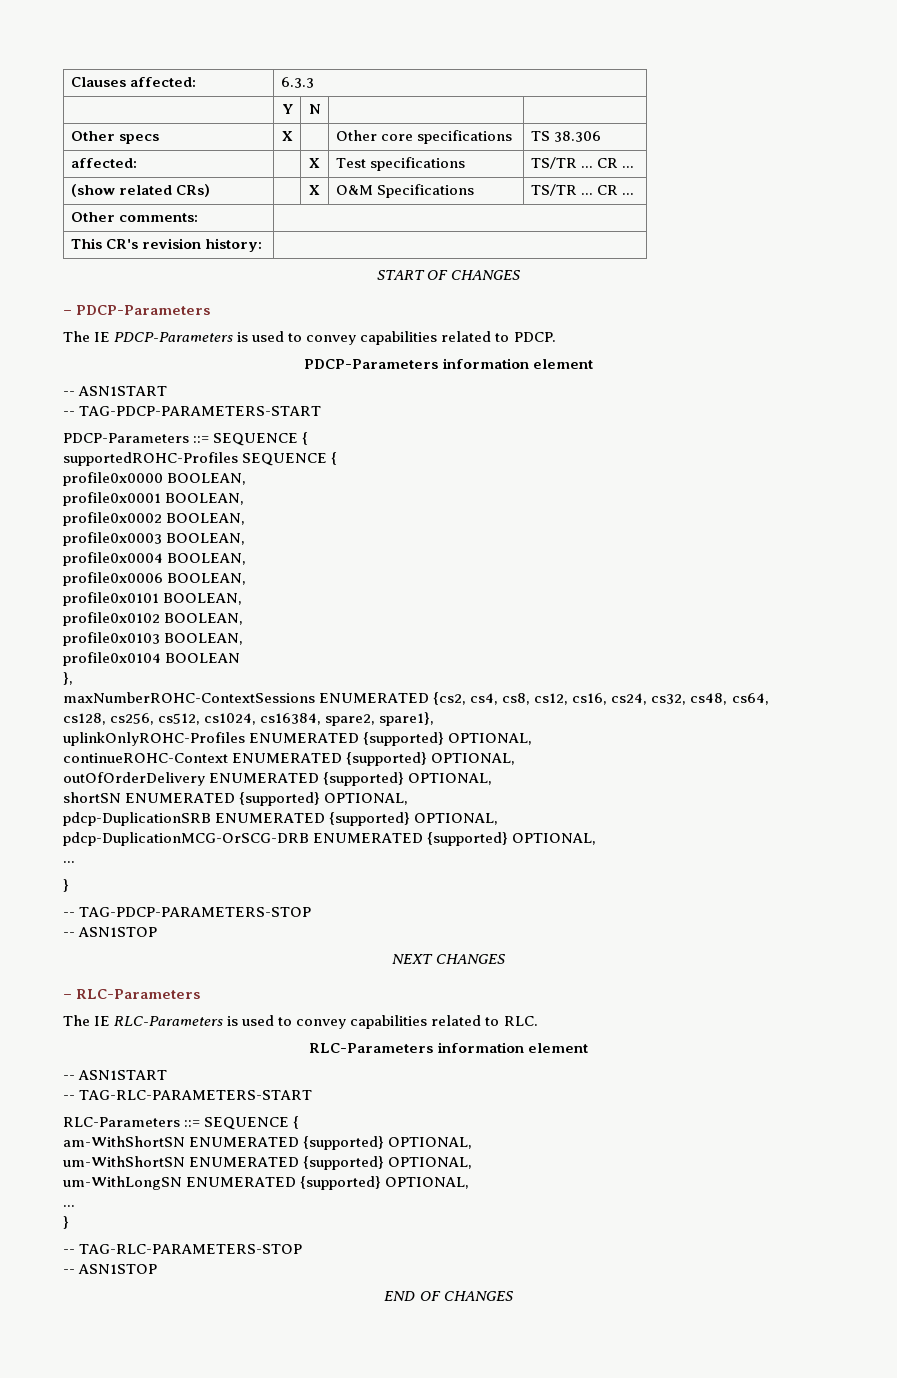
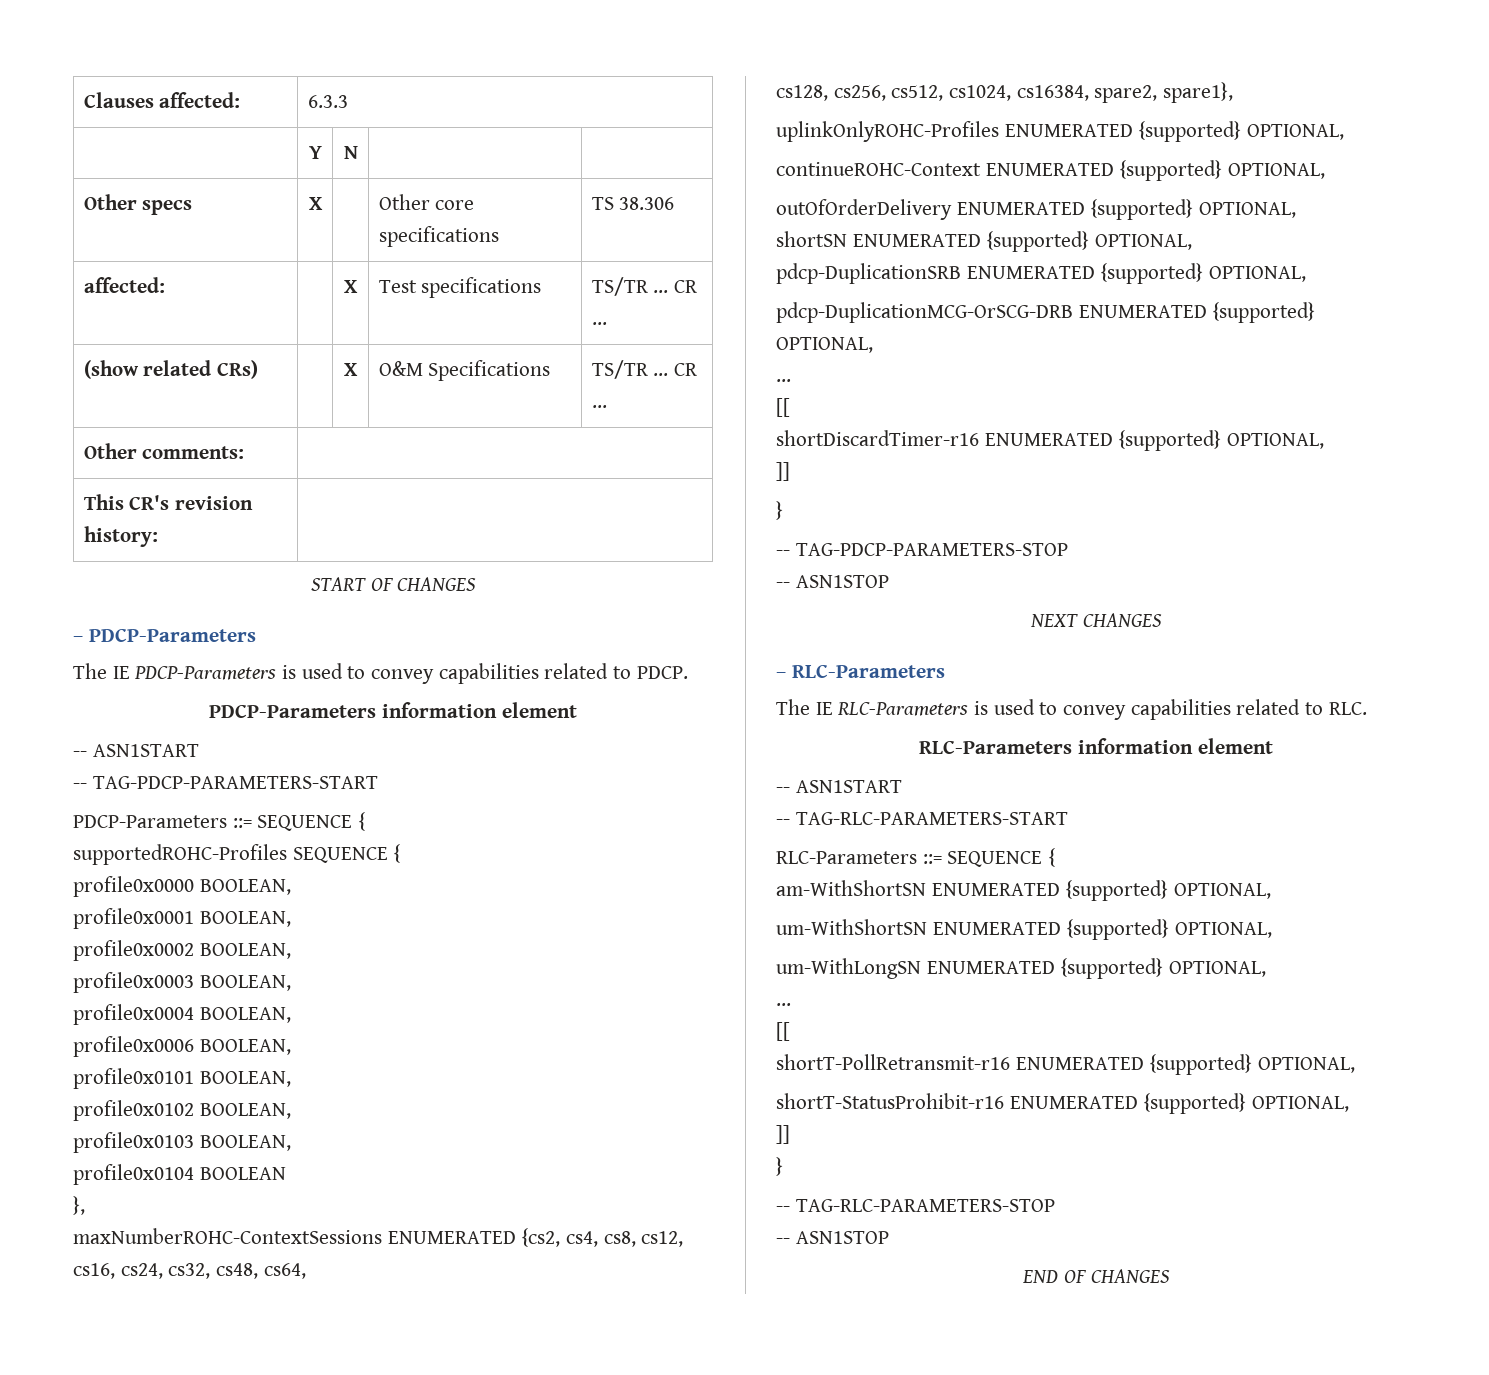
(75, 862) none -> [776,398,790,417] [776,430,1325,451] [776,462,790,481] // [[ // shortDiscardTimer-r16 ENUMERATED {supported} OPTIONAL, // ]]
(75, 1206) none -> [776,1022,790,1041] [776,1054,1356,1075] [776,1093,1350,1114] [776,1125,790,1144] // [[ // shortT-PollRetransmit-r16 ENUMERATED {supported} OPTIONAL, // shortT-StatusProhibit-r16 ENUMERATED {supported} OPTIONAL, // ]]

